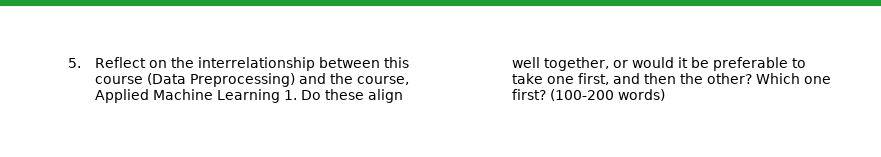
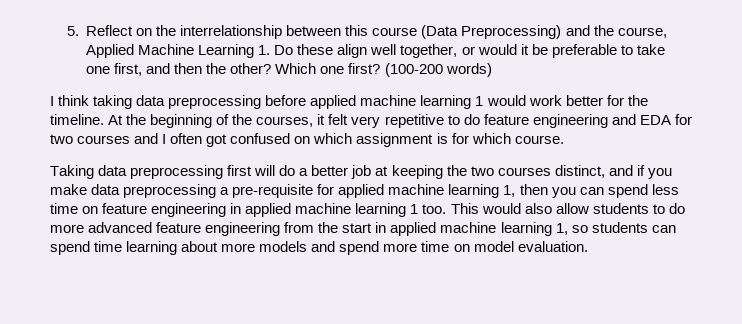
(665, 95) none -> [50,95,648,109] [50,114,692,128] [50,133,564,147] [50,165,672,179] [50,184,679,198] [50,203,685,217] [50,222,676,236] [50,241,588,255] // I think taking data preprocessing before applied machine learning 1 would work better for the timeline. At the beginning of the courses, it felt very repetitive to do feature engineering and EDA for two courses and I often got confused on which assignment is for which course. // Taking data preprocessing first will do a better job at keeping the two courses distinct, and if you make data preprocessing a pre-requisite for applied machine learning 1, then you can spend less time on feature engineering in applied machine learning 1 too. This would also allow students to do more advanced feature engineering from the start in applied machine learning 1, so students can spend time learning about more models and spend more time on model evaluation.

